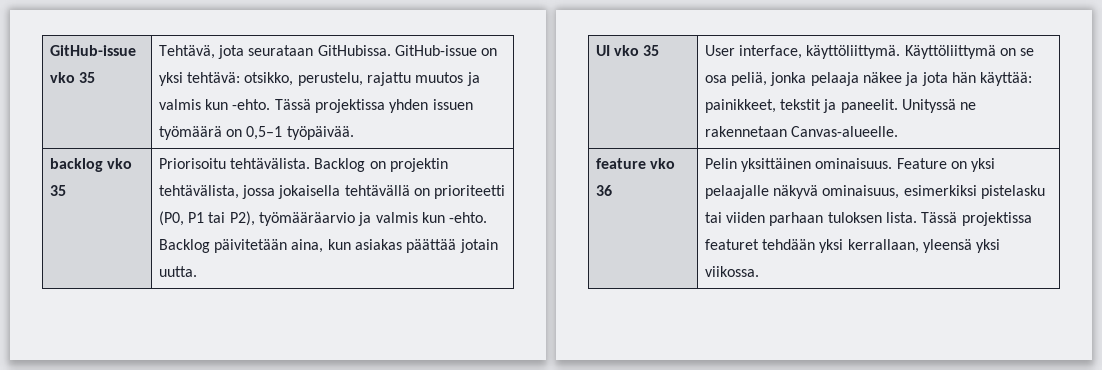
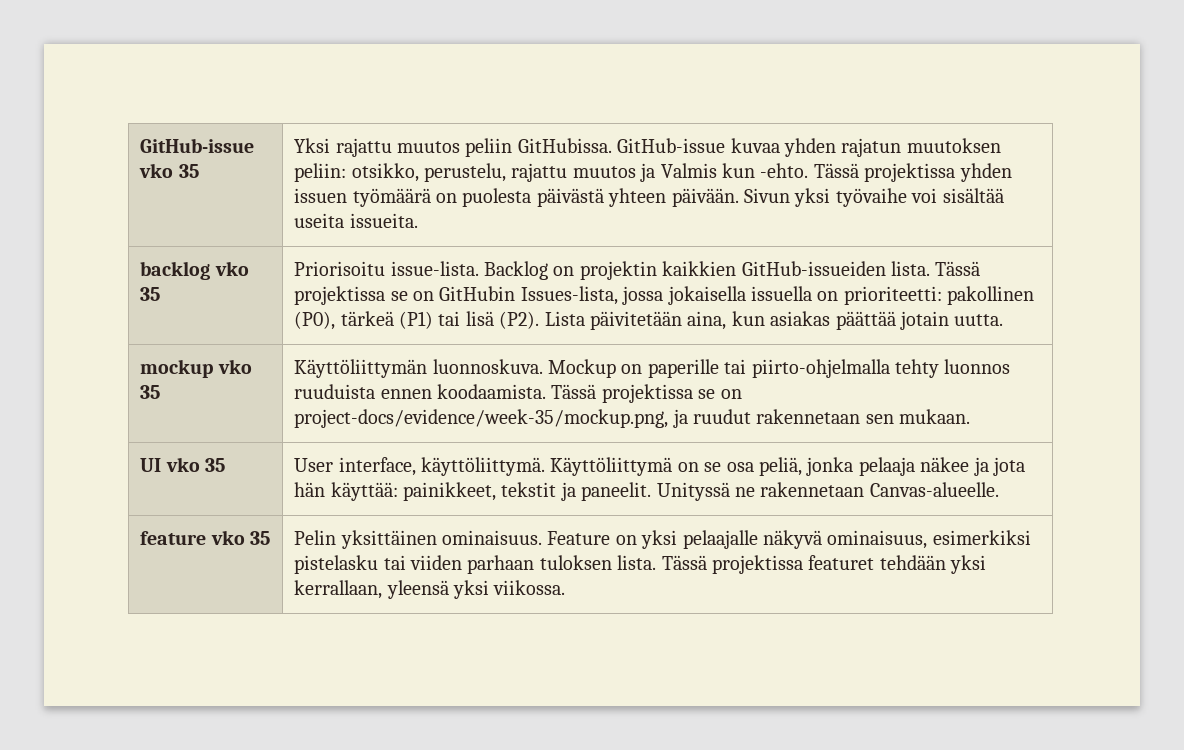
[158,45,498,59] [158,72,241,86] Tehtävä, jota seurataan GitHubissa. GitHub-issue on yksi tehtävä: -> [294,138,1001,157] [294,163,347,182] Yksi rajattu muutos peliin GitHubissa. GitHub-issue kuvaa yhden rajatun muutoksen peliin:
[158,99,201,110] valmis -> [660,163,717,178] Valmis
[246,126,354,140] 0,5–1 työpäivää. -> [462,188,1004,207] [294,213,418,228] puolesta päivästä yhteen päivään. Sivun yksi työvaihe voi sisältää useita issueita.
[230,158,311,169] tehtävälista. -> [390,261,479,276] issue-lista.
[158,185,506,199] [158,211,488,226] [158,239,210,253] tehtävälista, jossa jokaisella tehtävällä on prioriteetti (P0, P1 tai P2), työmääräarvio ja valmis kun -ehto. Backlog -> [662,261,981,276] [294,286,1035,305] [294,311,585,330] kaikkien GitHub-issueiden lista. Tässä projektissa se on GitHubin Issues-lista, jossa jokaisella issuella on prioriteetti: pakollinen (P0), tärkeä (P1) tai lisä (P2). Lista
(197, 271) none -> [140,359,252,378] [140,385,161,399] [294,359,1011,378] [294,384,742,403] [294,409,971,428] // mockup vko 35 | Käyttöliittymän luonnoskuva. Mockup on paperille tai piirto-ohjelmalla tehty luonnos ruuduista ennen koodaamista. Tässä projektissa se on project-docs/evidence/week-35/mockup.png, ja ruudut rakennetaan sen mukaan.
[595,185,612,196] 36 -> [250,531,271,545] 35

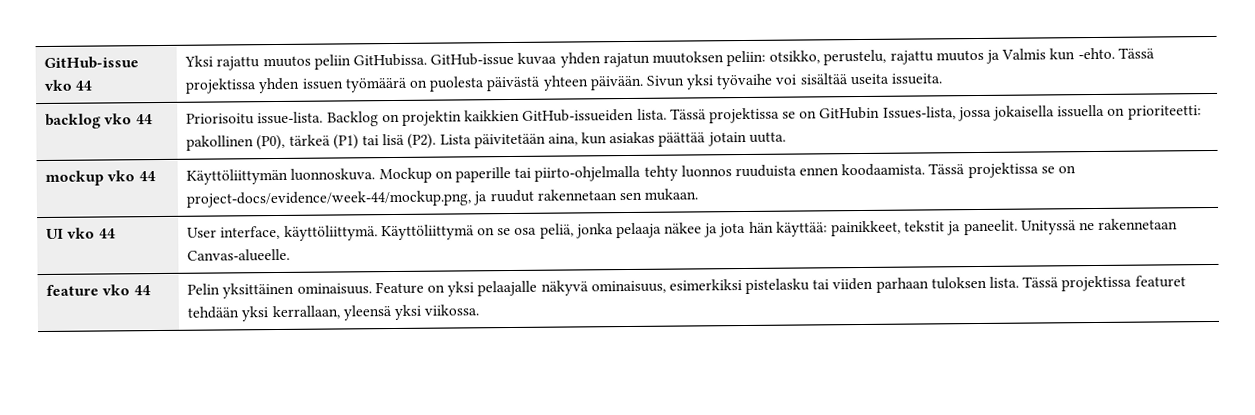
[178,164,199,178] 35 -> [75,80,93,91] 44
[140,287,161,301] 35 -> [135,114,153,125] 44
[140,385,161,399] 35 -> [138,171,156,182] 44
[294,409,669,428] project-docs/evidence/week-35/mockup.png, -> [186,190,472,208] project-docs/evidence/week-44/mockup.png,
[205,458,226,472] 35 -> [98,228,116,239] 44
[250,531,271,545] 35 -> [133,285,151,296] 44

